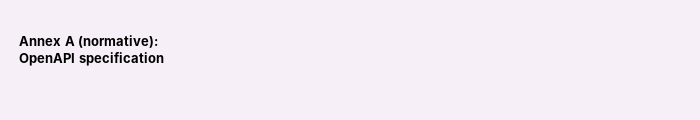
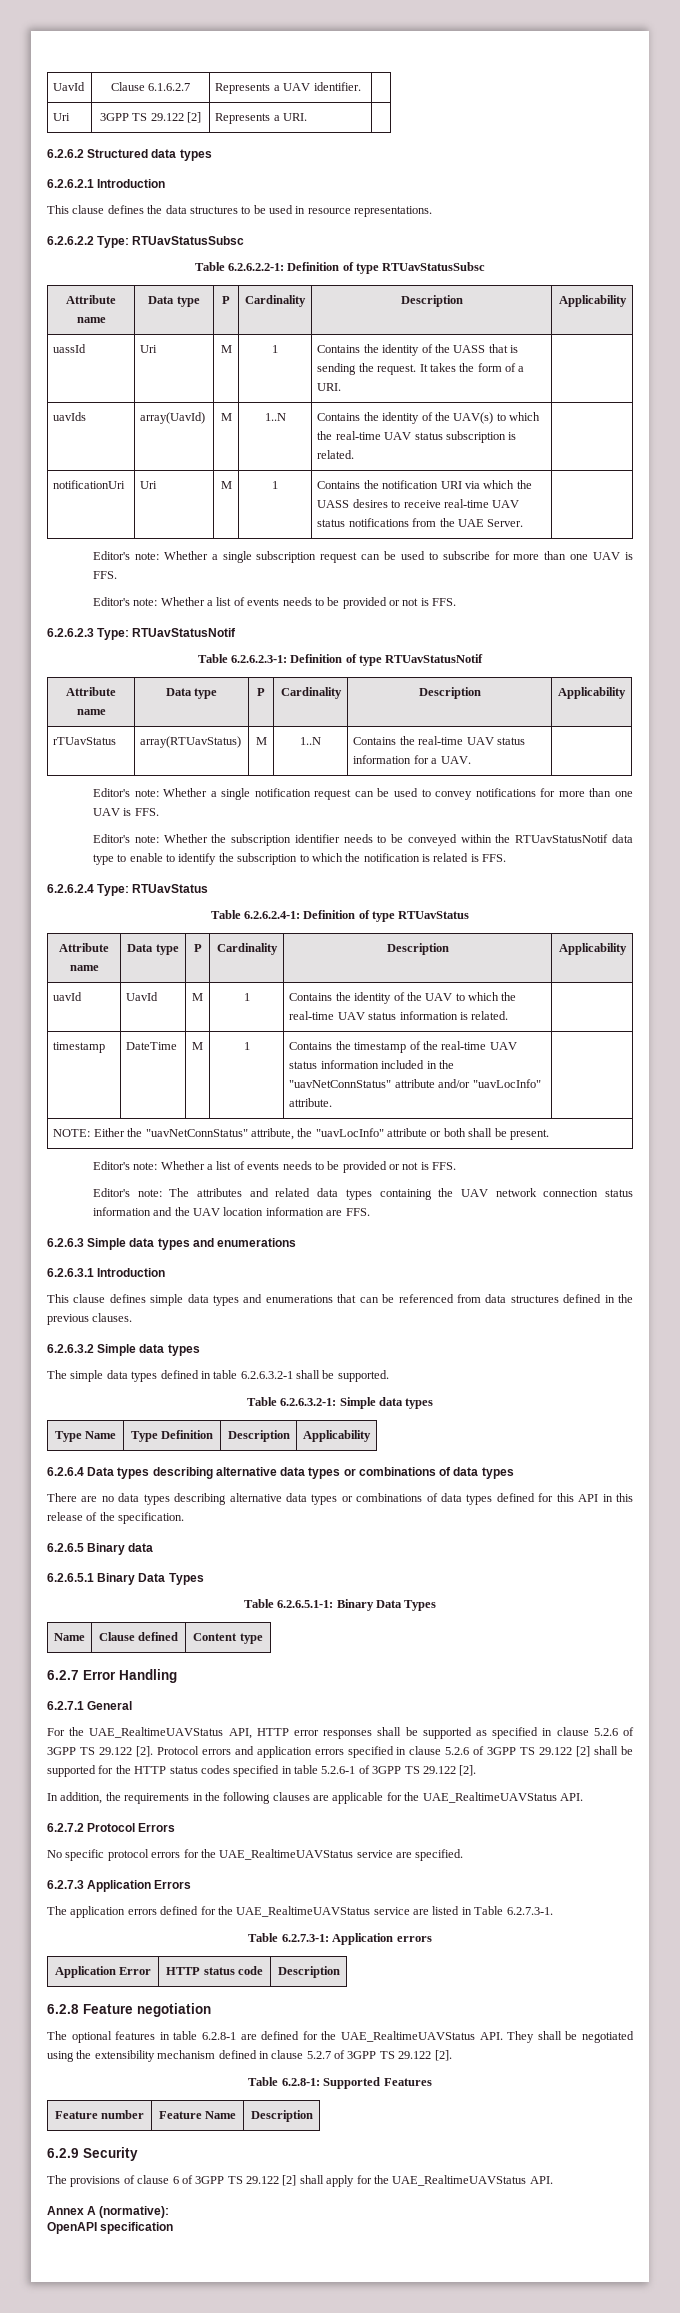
(19, 41) none -> [53,82,86,91] [110,82,191,91] [215,82,361,94] [53,113,71,121] [99,112,202,123] [215,113,308,124] [47,149,212,161] [47,179,166,188] [47,205,433,217] [47,236,245,248] [194,262,486,274] [66,295,116,304] [76,317,106,323] [148,296,200,307] [222,296,230,304] [245,295,306,307] [400,295,463,307] [558,295,627,307] [53,344,87,353] [140,345,158,353] [220,345,232,353] [272,345,278,353] [317,344,519,356] [317,363,525,375] [317,383,342,391] [53,412,87,421] [140,412,206,424] [220,413,232,421] [264,413,286,421] [317,412,541,424] [317,431,517,443] [317,450,355,459] [53,480,126,489] [140,481,158,489] [220,481,232,489] [272,481,278,489] [317,480,532,489] [317,499,520,508] [317,518,524,527] [92,551,633,563] [92,571,117,579] [92,597,457,609] [47,628,237,640] [197,654,484,666] [66,687,116,696] [76,709,106,715] [165,688,218,699] [257,688,265,696] [280,687,342,699] [418,687,481,699] [558,687,626,699] [53,737,117,745] [140,736,242,748] [255,737,267,745] [300,737,321,745] [353,736,525,745] [353,755,471,764] [92,788,634,800] [92,808,159,816] [92,834,633,846] [92,853,507,865] [47,884,209,896] [210,910,470,922] [59,943,109,952] [69,965,99,971] [127,944,179,955] [193,944,202,952] [216,943,278,955] [386,943,449,955] [558,943,627,955] [53,992,83,1001] [126,992,159,1001] [192,993,203,1001] [243,993,250,1001] [289,992,517,1004] [289,1011,509,1020] [53,1042,106,1053] [126,1042,178,1050] [192,1042,203,1050] [243,1042,250,1050] [289,1041,517,1053] [289,1060,454,1069] [289,1079,541,1088] [289,1098,333,1107] [53,1128,549,1140] [92,1161,457,1173] [92,1188,634,1200] [92,1207,370,1216] [47,1238,297,1250] [47,1268,166,1277] [47,1294,634,1306] [47,1313,133,1325] [47,1344,200,1356] [47,1370,389,1382] [246,1397,434,1409] [54,1431,117,1442] [130,1430,214,1442] [227,1430,290,1442] [303,1430,371,1442] [47,1467,514,1479] [47,1493,634,1505] [47,1512,185,1524] [47,1543,154,1555] [47,1573,204,1585] [243,1599,437,1611] [54,1633,85,1641] [98,1632,179,1641] [193,1633,263,1644] [47,1669,177,1683] [47,1701,133,1710] [47,1727,634,1739] [47,1746,634,1758] [47,1765,477,1777] [47,1792,583,1804] [47,1823,176,1832] [47,1849,464,1861] [47,1880,192,1892] [47,1906,553,1918] [248,1933,432,1945] [54,1966,152,1978] [166,1966,263,1975] [277,1966,340,1978] [47,2003,211,2017] [47,2031,635,2043] [47,2050,452,2062] [248,2077,432,2089] [54,2110,145,2119] [158,2111,237,2119] [250,2110,313,2122] [47,2147,138,2161] [47,2175,553,2187] UavId | Clause 6.1.6.2.7 | Represents a UAV identifier. | // Uri | 3GPP TS 29.122 [2] | Represents a URI. | // 6.2.6.2 Structured data types // 6.2.6.2.1 Introduction // This clause defines the data structures to be used in resource representations. // 6.2.6.2.2 Type: RTUavStatusSubsc // Table 6.2.6.2.2-1: Definition of type RTUavStatusSubsc // Attribute name | Data type | P | Cardinality | Description | Applicability // uassId | Uri | M | 1 | Contains the identity of the UASS that is sending the request. It takes the form of a URI. | // uavIds | array(UavId) | M | 1..N | Contains the identity of the UAV(s) to which the real-time UAV status subscription is related. | // notificationUri | Uri | M | 1 | Contains the notification URI via which the UASS desires to receive real-time UAV status notifications from the UAE Server. | // Editor's note: Whether a single subscription request can be used to subscribe for more than one UAV is FFS. // Editor's note: Whether a list of events needs to be provided or not is FFS. // 6.2.6.2.3 Type: RTUavStatusNotif // Table 6.2.6.2.3-1: Definition of type RTUavStatusNotif // Attribute name | Data type | P | Cardinality | Description | Applicability // rTUavStatus | array(RTUavStatus) | M | 1..N | Contains the real-time UAV status information for a UAV. | // Editor's note: Whether a single notification request can be used to convey notifications for more than one UAV is FFS. // Editor's note: Whether the subscription identifier needs to be conveyed within the RTUavStatusNotif data type to enable to identify the subscription to which the notification is related is FFS. // 6.2.6.2.4 Type: RTUavStatus // Table 6.2.6.2.4-1: Definition of type RTUavStatus // Attribute name | Data type | P | Cardinality | Description | Applicability // uavId | UavId | M | 1 | Contains the identity of the UAV to which the real-time UAV status information is related. | // timestamp | DateTime | M | 1 | Contains the timestamp of the real-time UAV status information included in the "uavNetConnStatus" attribute and/or "uavLocInfo" attribute. | // NOTE: Either the "uavNetConnStatus" attribute, the "uavLocInfo" attribute or both shall be present. // Editor's note: Whether a list of events needs to be provided or not is FFS. // Editor's note: The attributes and related data types containing the UAV network connection status information and the UAV location information are FFS. // 6.2.6.3 Simple data types and enumerations // 6.2.6.3.1 Introduction // This clause defines simple data types and enumerations that can be referenced from data structures defined in the previous clauses. // 6.2.6.3.2 Simple data types // The simple data types defined in table 6.2.6.3.2-1 shall be supported. // Table 6.2.6.3.2-1: Simple data types // Type Name | Type Definition | Description | Applicability // 6.2.6.4 Data types describing alternative data types or combinations of data types // There are no data types describing alternative data types or combinations of data types defined for this API in this release of the specification. // 6.2.6.5 Binary data // 6.2.6.5.1 Binary Data Types // Table 6.2.6.5.1-1: Binary Data Types // Name | Clause defined | Content type // 6.2.7 Error Handling // 6.2.7.1 General // For the UAE_RealtimeUAVStatus API, HTTP error responses shall be supported as specified in clause 5.2.6 of 3GPP TS 29.122 [2]. Protocol errors and application errors specified in clause 5.2.6 of 3GPP TS 29.122 [2] shall be supported for the HTTP status codes specified in table 5.2.6-1 of 3GPP TS 29.122 [2]. // In addition, the requirements in the following clauses are applicable for the UAE_RealtimeUAVStatus API. // 6.2.7.2 Protocol Errors // No specific protocol errors for the UAE_RealtimeUAVStatus service are specified. // 6.2.7.3 Application Errors // The application errors defined for the UAE_RealtimeUAVStatus service are listed in Table 6.2.7.3-1. // Table 6.2.7.3-1: Application errors // Application Error | HTTP status code | Description // 6.2.8 Feature negotiation // The optional features in table 6.2.8-1 are defined for the UAE_RealtimeUAVStatus API. They shall be negotiated using the extensibility mechanism defined in clause 5.2.7 of 3GPP TS 29.122 [2]. // Table 6.2.8-1: Supported Features // Feature number | Feature Name | Description // 6.2.9 Security // The provisions of clause 6 of 3GPP TS 29.122 [2] shall apply for the UAE_RealtimeUAVStatus API. //

